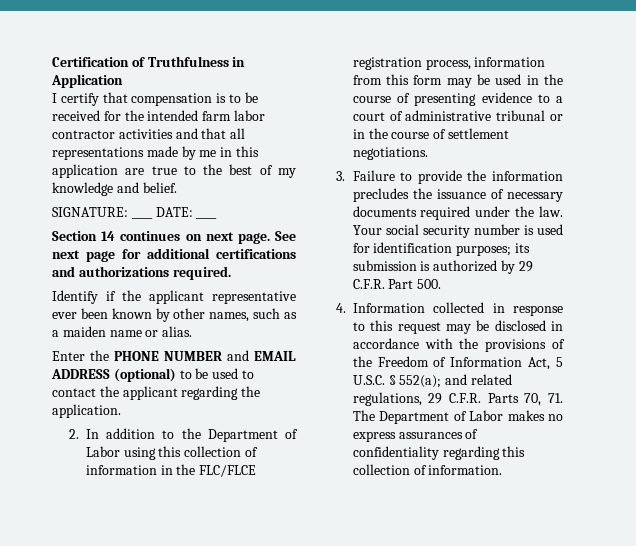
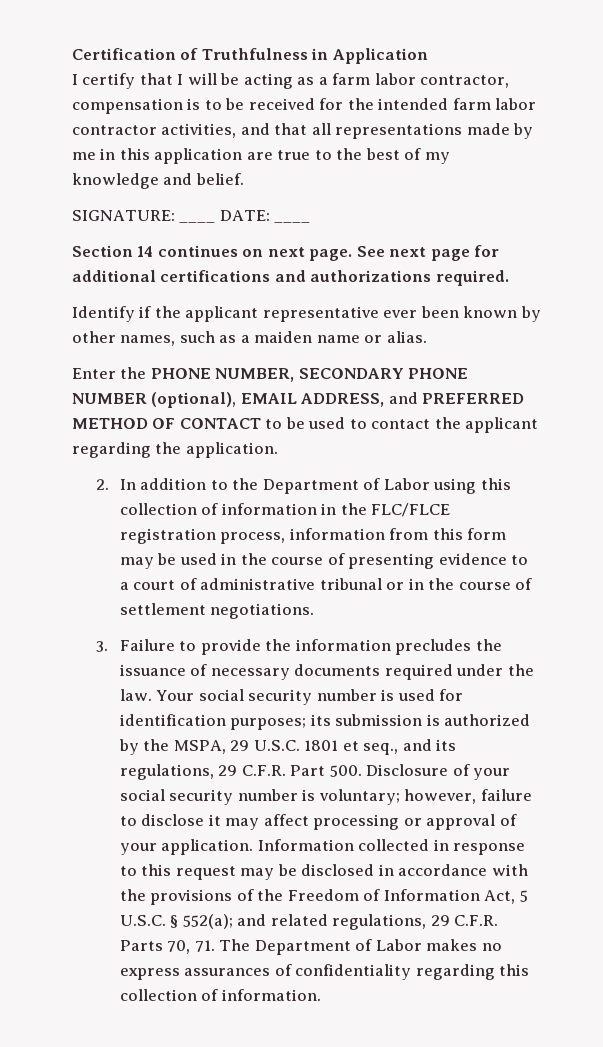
(128, 97) none -> [177,73,510,89] I will be acting as a farm labor contractor,
[118,129,173,139] activities -> [161,123,237,138] activities,
[164,350,296,361] [51,368,176,382] NUMBER and EMAIL ADDRESS (optional) -> [215,368,469,382] [72,392,525,408] [72,418,261,429] NUMBER, SECONDARY PHONE NUMBER (optional), EMAIL ADDRESS, and PREFERRED METHOD OF CONTACT
[518,261,533,272] [352,279,442,289] [335,303,346,313] 29 C.F.R. Part 500. // 4. -> [143,739,457,755] [120,764,511,780] [120,789,532,805] [120,814,517,830] [120,839,254,855] the MSPA, 29 U.S.C. 1801 et seq., and its regulations, 29 C.F.R. Part 500. Disclosure of your social security number is voluntary; however, failure to disclose it may affect processing or approval of your application.

